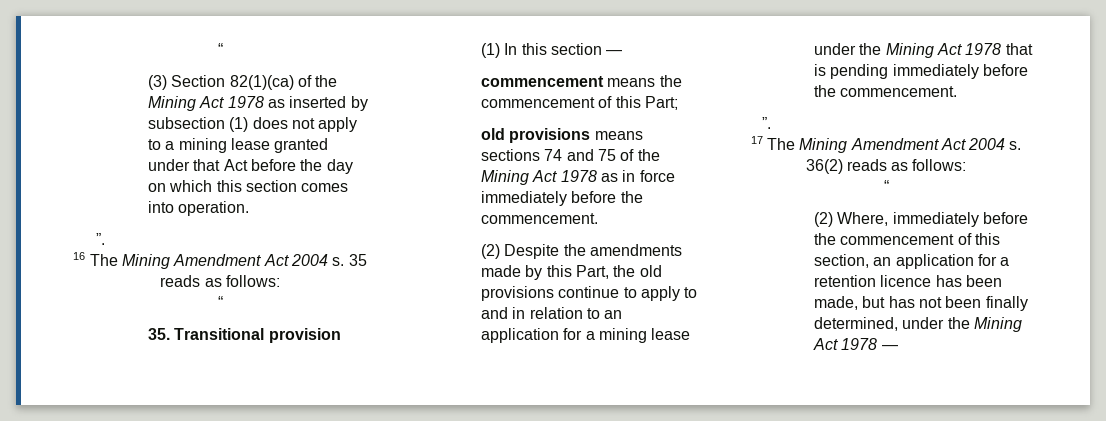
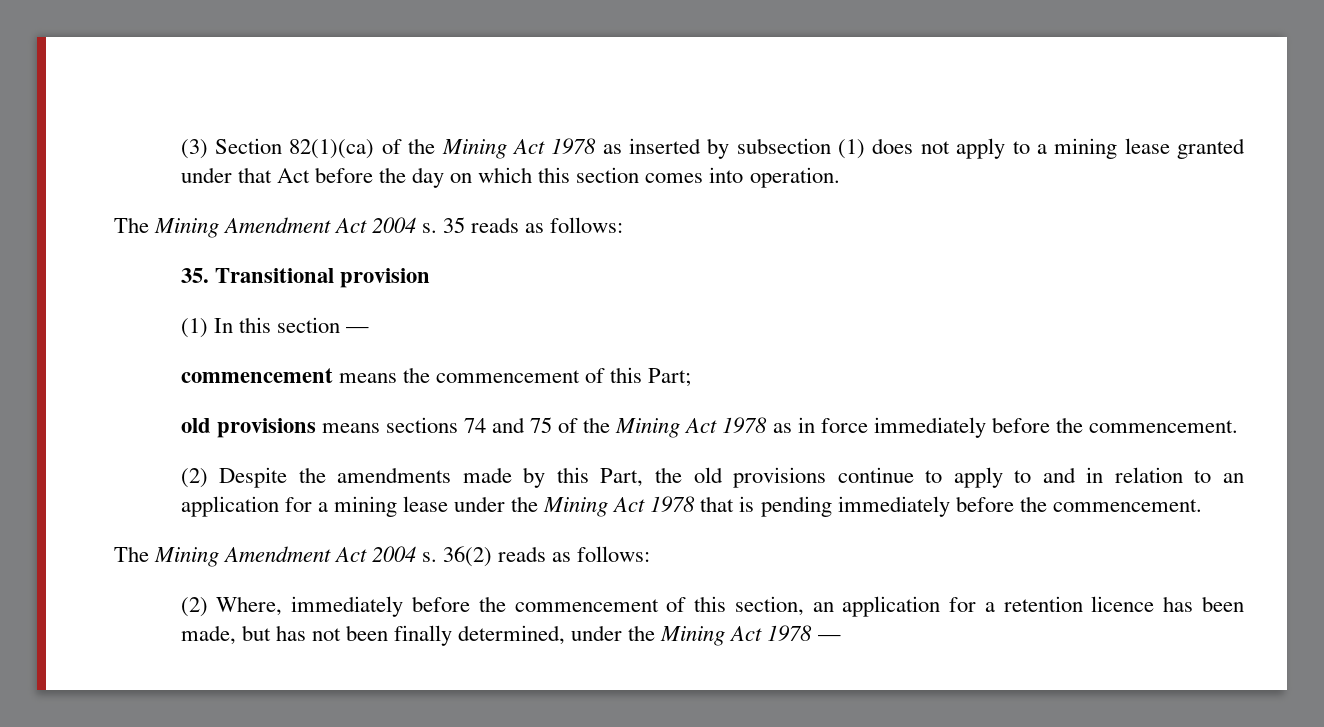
[217,43,223,55] “ // -> (180, 149) none
[96,233,106,245] [73,252,86,260] ”. // 16 -> (840, 177) none
[217,296,223,308] // “ -> (624, 225) none
[762,117,772,129] [750,136,763,144] ”. // 17 -> (1202, 505) none
[883,180,889,192] // “ -> (651, 554) none

